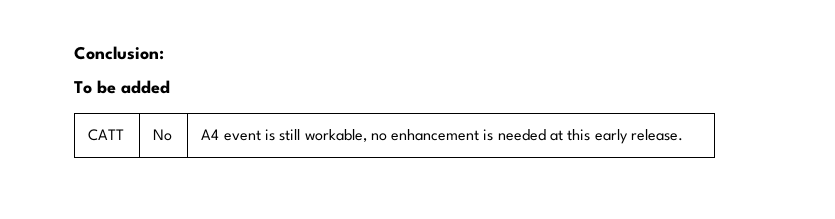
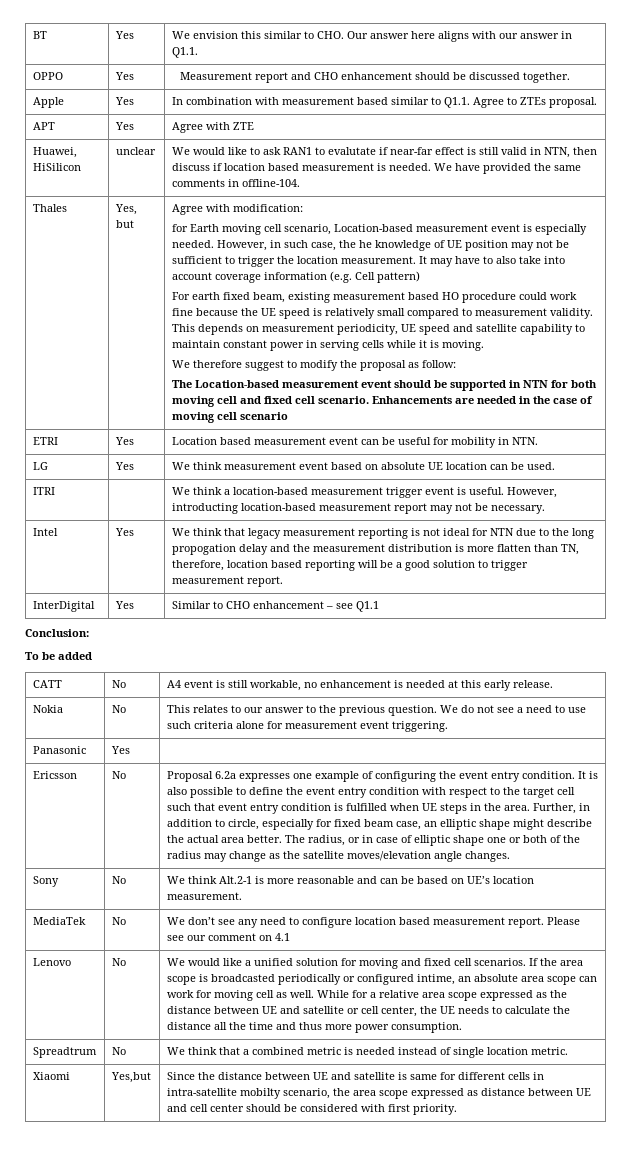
(74, 53) none -> [32,31,47,39] [114,31,134,39] [171,31,572,42] [171,47,198,58] [32,72,63,80] [114,72,134,80] [179,72,570,83] [32,97,64,108] [114,97,134,105] [171,97,597,108] [32,122,55,130] [114,122,134,130] [171,122,254,133] [32,147,77,158] [32,163,81,171] [115,147,156,155] [171,147,597,158] [171,163,581,174] [171,179,300,187] [32,204,67,212] [114,204,137,215] [115,220,134,228] [171,204,303,215] [171,224,587,235] [171,240,569,251] [171,256,565,267] [171,271,420,283] [171,292,577,303] [171,308,593,319] [171,324,585,335] [171,340,484,351] [171,360,456,371] [171,380,597,391] [171,396,593,407] [171,412,288,423] [32,437,58,445] [114,437,134,445] [171,437,538,448] [32,462,48,470] [114,462,134,470] [171,462,555,470] [32,487,55,495] [171,487,557,498] [171,503,545,514] [32,528,58,536] [114,528,134,536] [171,528,594,539] [171,544,579,555] [171,560,528,571] [171,576,283,587] [32,601,95,612] [114,601,134,609] [171,601,379,612] BT | Yes | We envision this similar to CHO. Our answer here aligns with our answer in Q1.1. // OPPO | Yes | Measurement report and CHO enhancement should be discussed together. // Apple | Yes | In combination with measurement based similar to Q1.1. Agree to ZTEs proposal. // APT | Yes | Agree with ZTE // Huawei, HiSilicon | unclear | We would like to ask RAN1 to evalutate if near-far effect is still valid in NTN, then discuss if location based measurement is needed. We have provided the same comments in offline-104. // Thales | Yes, but | Agree with modification: // for Earth moving cell scenario, Location-based measurement event is especially needed. However, in such case, the he knowledge of UE position may not be sufficient to trigger the location measurement. It may have to also take into account coverage information (e.g. Cell pattern) // For earth fixed beam, existing measurement based HO procedure could work fine because the UE speed is relatively small compared to measurement validity. This depends on measurement periodicity, UE speed and satellite capability to maintain constant power in serving cells while it is moving. // We therefore suggest to modify the proposal as follow: // The Location-based measurement event should be supported in NTN for both moving cell and fixed cell scenario. Enhancements are needed in the case of moving cell scenario // ETRI | Yes | Location based measurement event can be useful for mobility in NTN. // LG | Yes | We think measurement event based on absolute UE location can be used. // ITRI | | We think a location-based measurement trigger event is useful. However, introducting location-based measurement report may not be necessary. // Intel | Yes | We think that legacy measurement reporting is not ideal for NTN due to the long propogation delay and the measurement distribution is more flatten than TN, therefore, location based reporting will be a good solution to trigger measurement report. // InterDigital | Yes | Similar to CHO enhancement – see Q1.1 //
(684, 135) none -> [32,705,63,713] [111,705,126,713] [166,705,586,716] [166,721,448,732] [32,746,86,754] [110,746,130,754] [32,771,77,779] [111,771,126,779] [166,771,598,782] [166,787,575,798] [166,803,590,814] [166,819,592,830] [166,835,580,846] [166,851,510,862] [32,876,59,887] [111,876,126,884] [166,876,534,884] [166,892,242,900] [32,917,86,925] [111,917,126,925] [166,917,580,928] [166,933,290,941] [32,958,71,966] [111,958,126,966] [166,958,583,969] [166,974,597,985] [166,990,567,1001] [166,1006,570,1017] [166,1022,462,1033] [32,1047,97,1058] [111,1047,126,1055] [166,1047,568,1058] [32,1072,70,1080] [110,1072,151,1083] [166,1072,544,1080] [166,1088,591,1099] [166,1104,457,1115] // Nokia | No | This relates to our answer to the previous question. We do not see a need to use such criteria alone for measurement event triggering. // Panasonic | Yes | // Ericsson | No | Proposal 6.2a expresses one example of configuring the event entry condition. It is also possible to define the event entry condition with respect to the target cell such that event entry condition is fulfilled when UE steps in the area. Further, in addition to circle, especially for fixed beam case, an elliptic shape might describe the actual area better. The radius, or in case of elliptic shape one or both of the radius may change as the satellite moves/elevation angle changes. // Sony | No | We think Alt.2-1 is more reasonable and can be based on UE’s location measurement. // MediaTek | No | We don’t see any need to configure location based measurement report. Please see our comment on 4.1 // Lenovo | No | We would like a unified solution for moving and fixed cell scenarios. If the area scope is broadcasted periodically or configured intime, an absolute area scope can work for moving cell as well. While for a relative area scope expressed as the distance between UE and satellite or cell center, the UE needs to calculate the distance all the time and thus more power consumption. // Spreadtrum | No | We think that a combined metric is needed instead of single location metric. // Xiaomi | Yes,but | Since the distance between UE and satellite is same for different cells in intra-satellite mobilty scenario, the area scope expressed as distance between UE and cell center should be considered with first priority.

